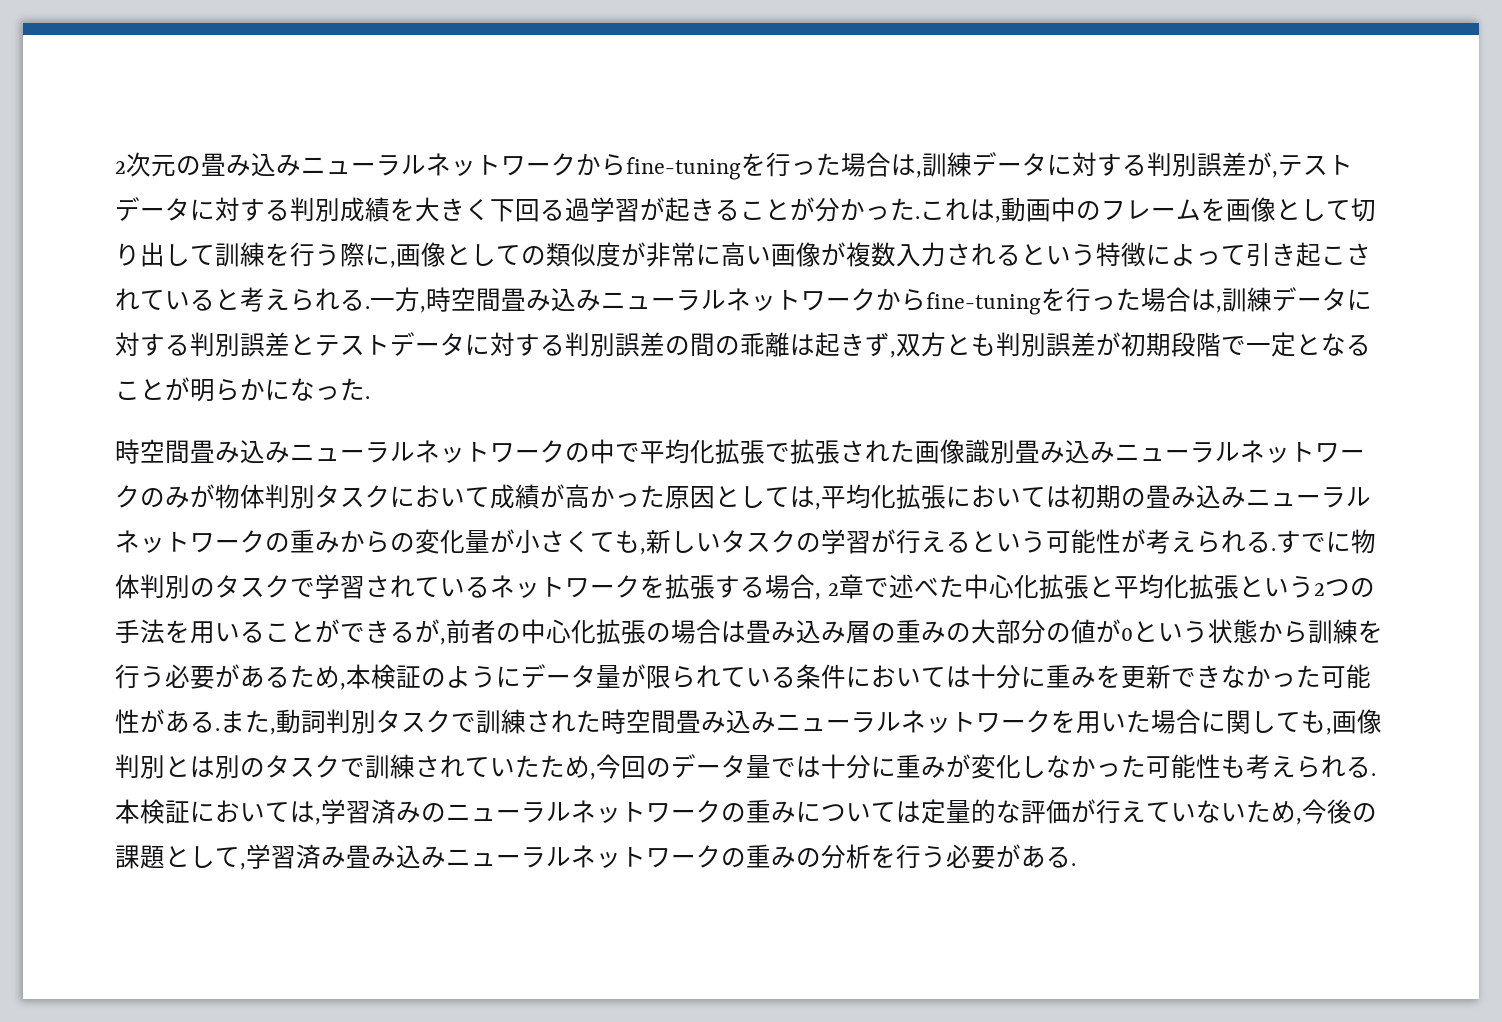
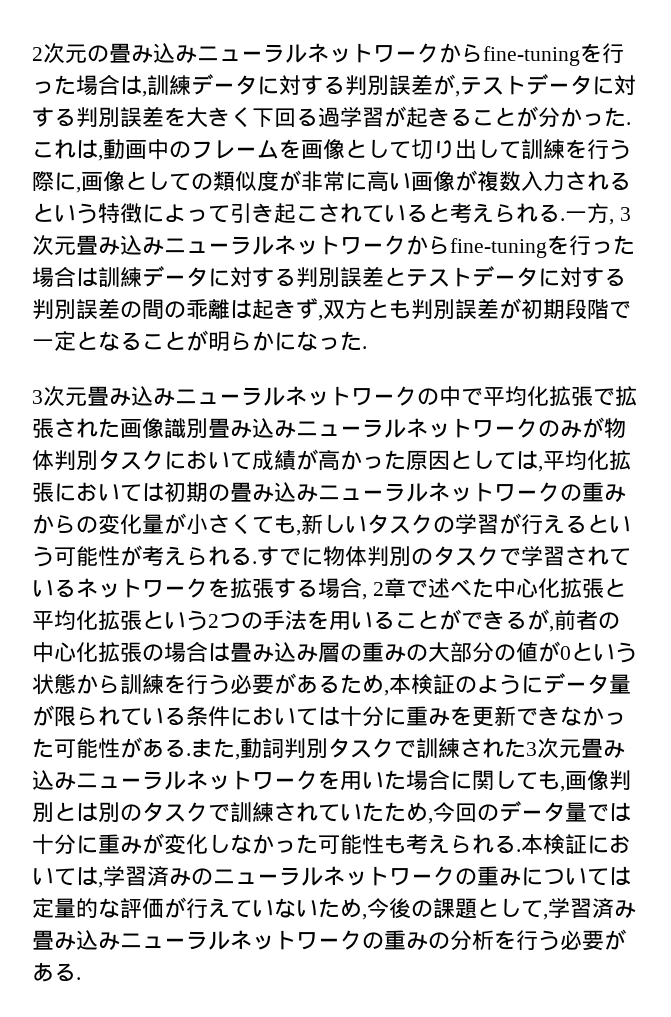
[340,197,390,222] 成績 -> [120,106,164,127] 誤差
[426,287,501,312] 時空間 -> [619,207,631,221] [32,235,76,255] 3次元
[1216,306,1222,313] , -> (98, 277) none
[115,439,190,464] 時空間 -> [32,386,87,406] 3次元
[601,709,676,734] 時空間 -> [526,738,581,758] 3次元

